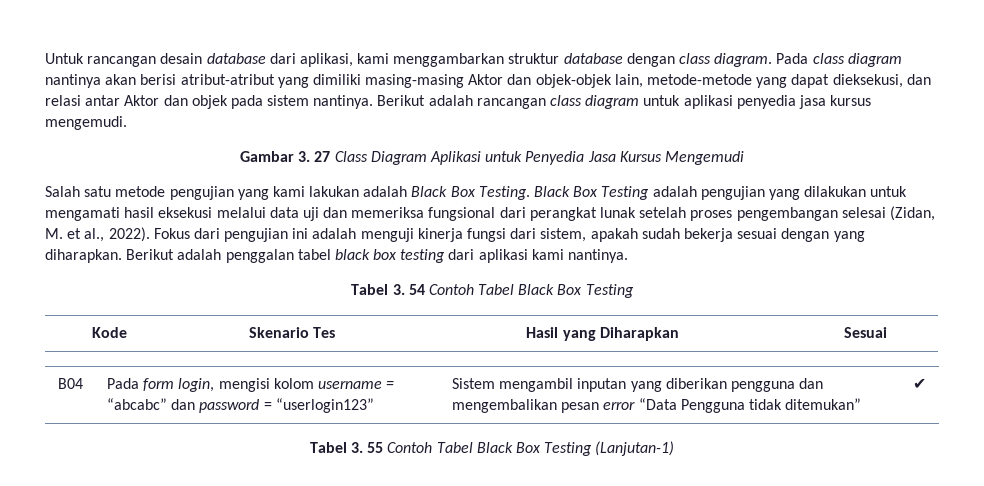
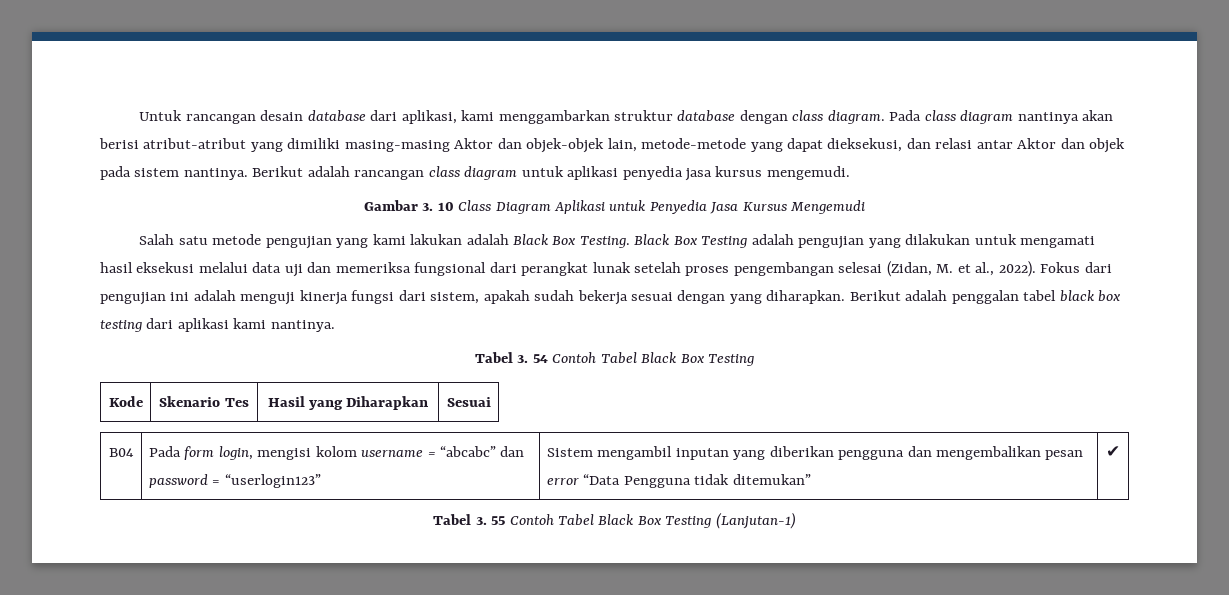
[314,151,331,162] 27 -> [437,202,454,211] 10

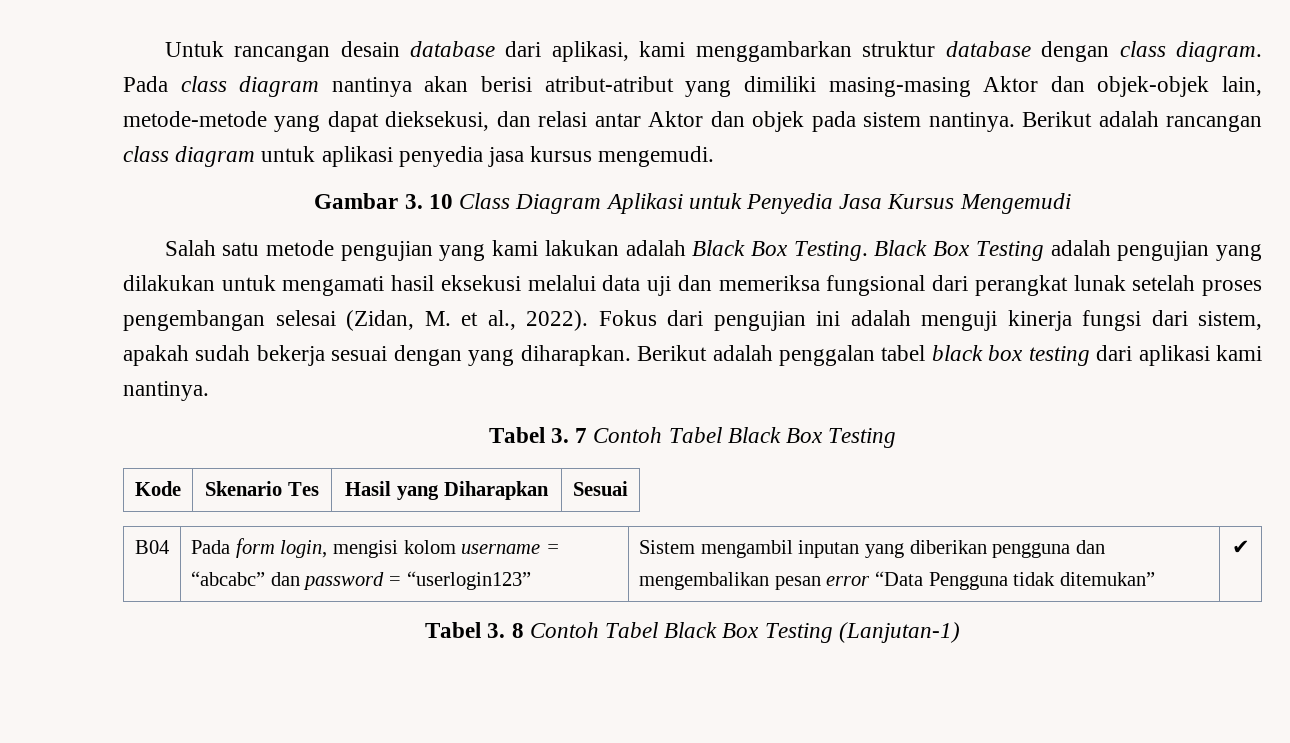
[532,354,548,363] 54 -> [575,428,588,443] 7
[491,516,506,525] 55 -> [511,623,524,638] 8

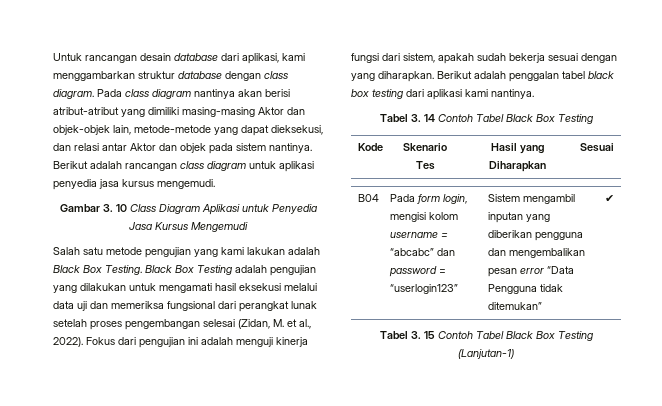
[575,428,588,443] 7 -> [423,114,435,122] 14
[511,623,524,638] 8 -> [423,331,435,339] 15

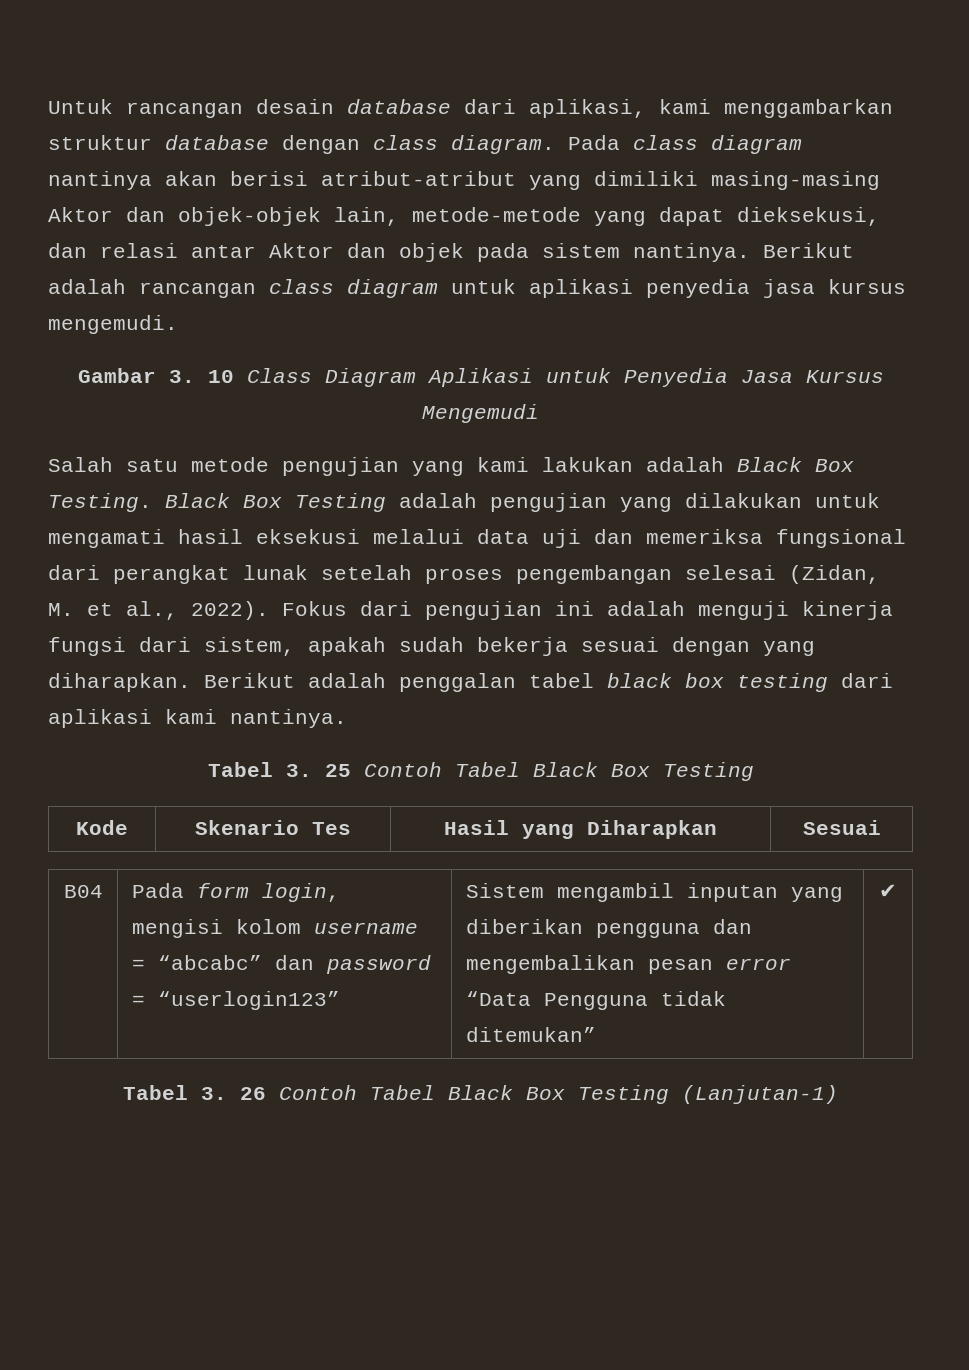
[423,114,435,122] 14 -> [324,764,351,777] 25
[423,331,435,339] 15 -> [240,1087,266,1100] 26

